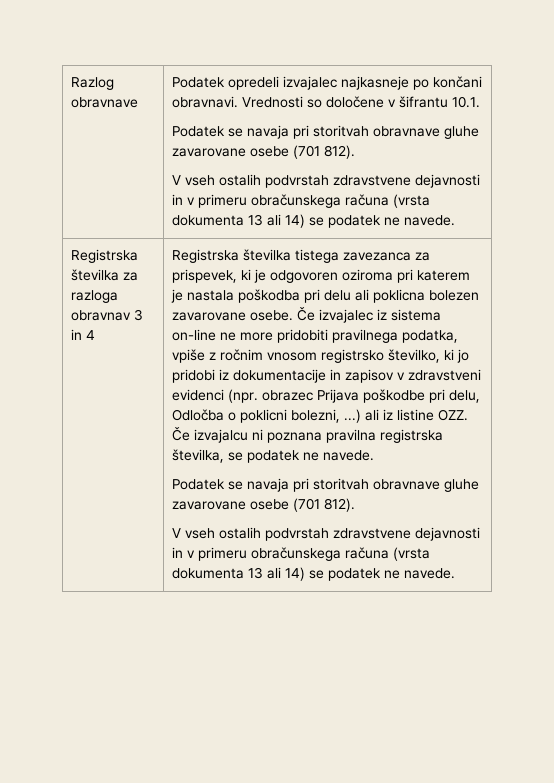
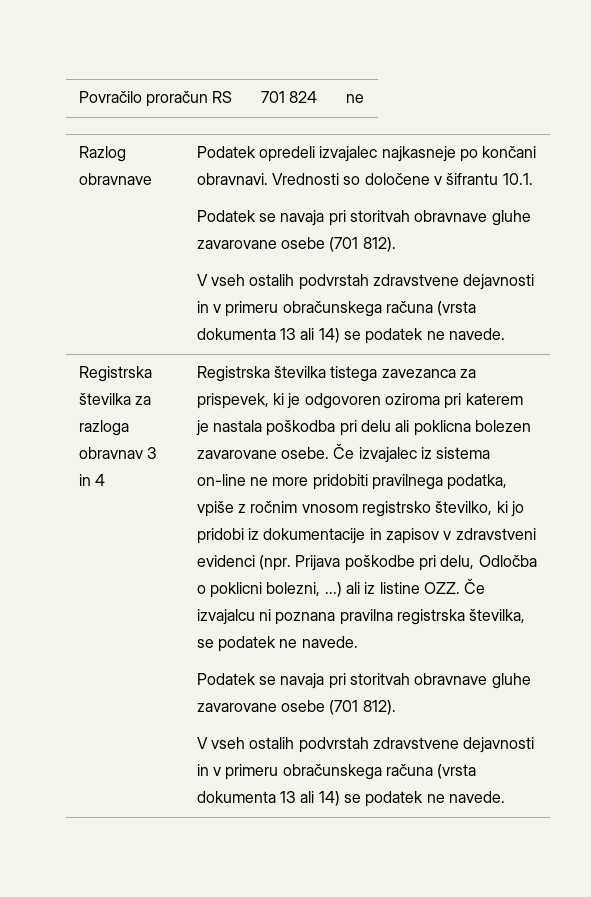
(70, 83) none -> [78,91,233,107] [260,91,318,103] [346,94,364,103] Povračilo proračun RS | 701 824 | ne //
[261,390,313,401] obrazec -> (292, 563) none

